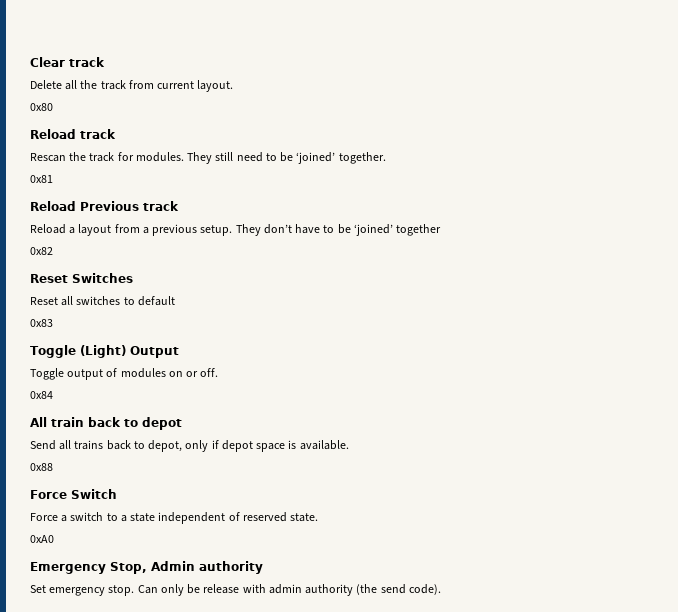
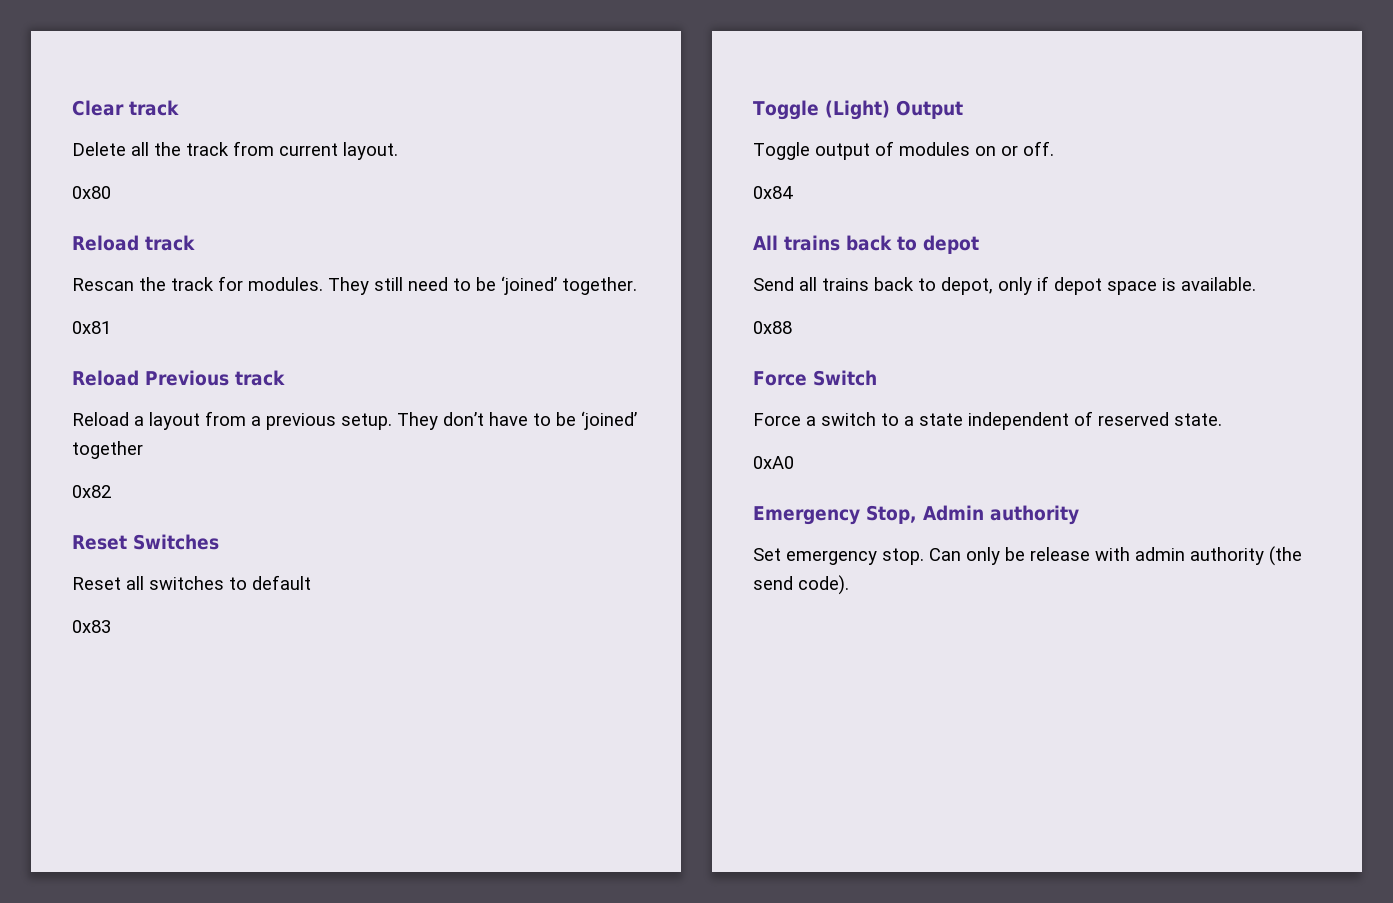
[51,417,84,427] train -> [784,235,840,251] trains

